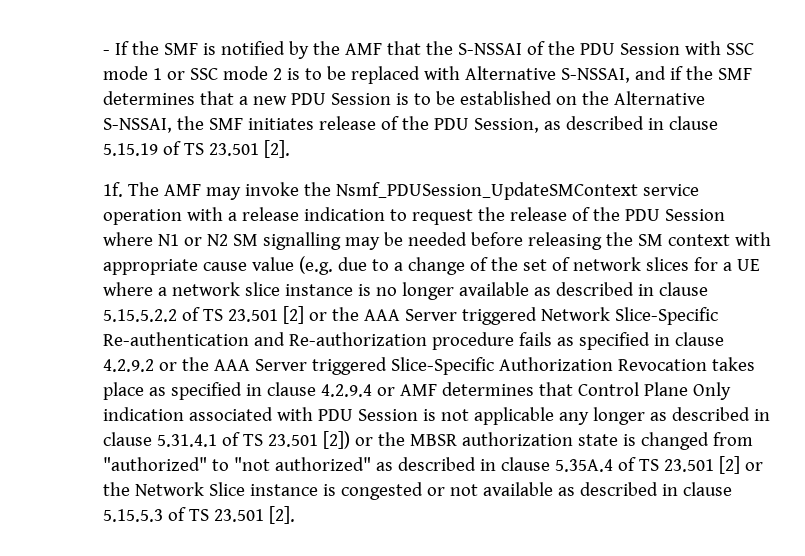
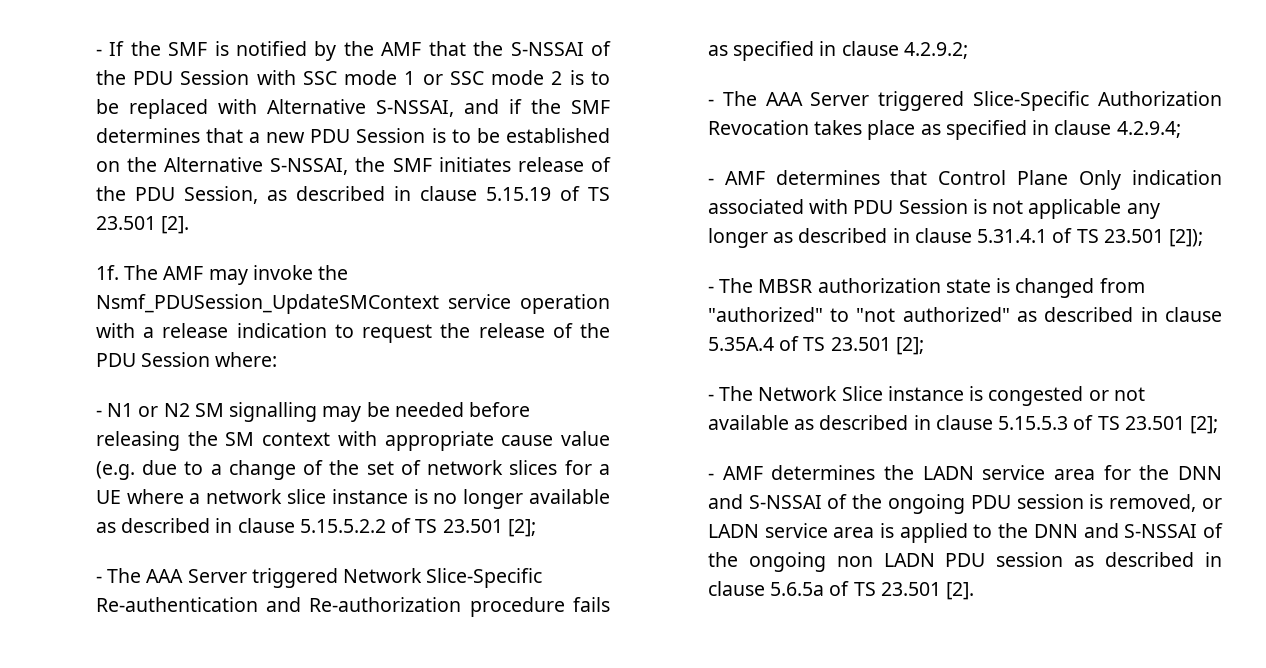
[103,232,154,246] where -> [215,352,278,367] [95,410,102,417] where: // -
[283,306,360,324] [2] or the -> [507,519,536,537] [95,568,142,583] [2]; // - The
[103,357,210,372] 4.2.9.2 or the -> [903,42,968,59] [707,91,757,106] 4.2.9.2; // - The
[321,384,396,397] 4.2.9.4 or -> [1116,121,1181,138] [707,178,714,185] 4.2.9.4; // -
[323,431,406,449] [2]) or the -> [1169,229,1204,247] [707,278,754,293] [2]); // - The
[719,456,764,474] [103,482,131,496] [2] or the -> [895,337,924,355] [707,386,754,401] [2]; // - The
(265, 515) none -> [1190,416,1219,434] [707,465,1222,480] [707,494,1222,514] [707,523,1223,543] [707,552,1222,572] [707,581,941,596] [2]; // - AMF determines the LADN service area for the DNN and S-NSSAI of the ongoing PDU session is removed, or LADN service area is applied to the DNN and S-NSSAI of the ongoing non LADN PDU session as described in clause 5.6.5a of TS 23.501

